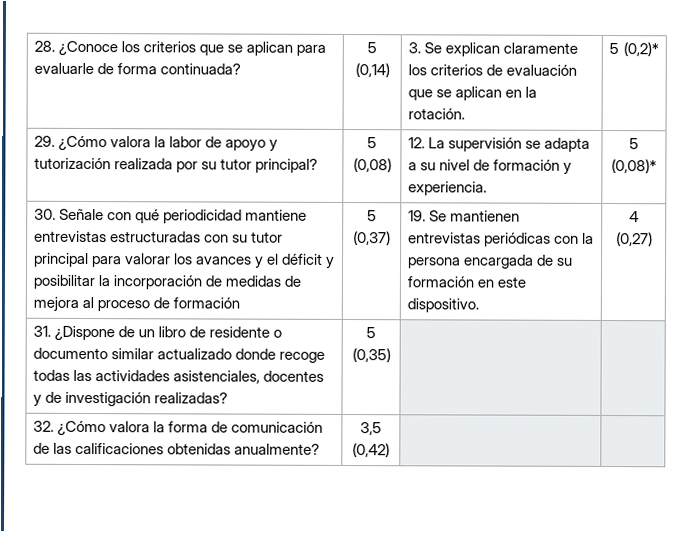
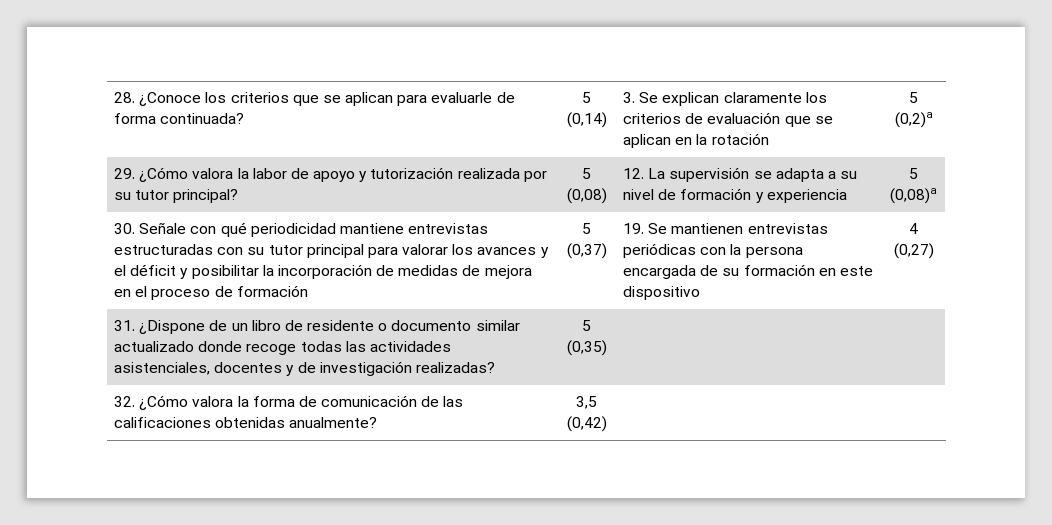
[408,108,466,120] [609,42,659,57] rotación. | 5 (0,2)* -> [711,133,769,145] [909,92,918,103] [894,112,933,128] rotación | 5 (0,2)a
[408,181,488,196] [629,138,639,150] [611,159,657,174] experiencia. | 5 (0,08)* -> [766,189,847,203] [909,168,918,179] [890,188,937,204] experiencia | 5 (0,08)a
[82,296,95,309] al -> [113,286,148,297] en el
[407,298,480,313] dispositivo. -> [622,286,700,300] dispositivo

